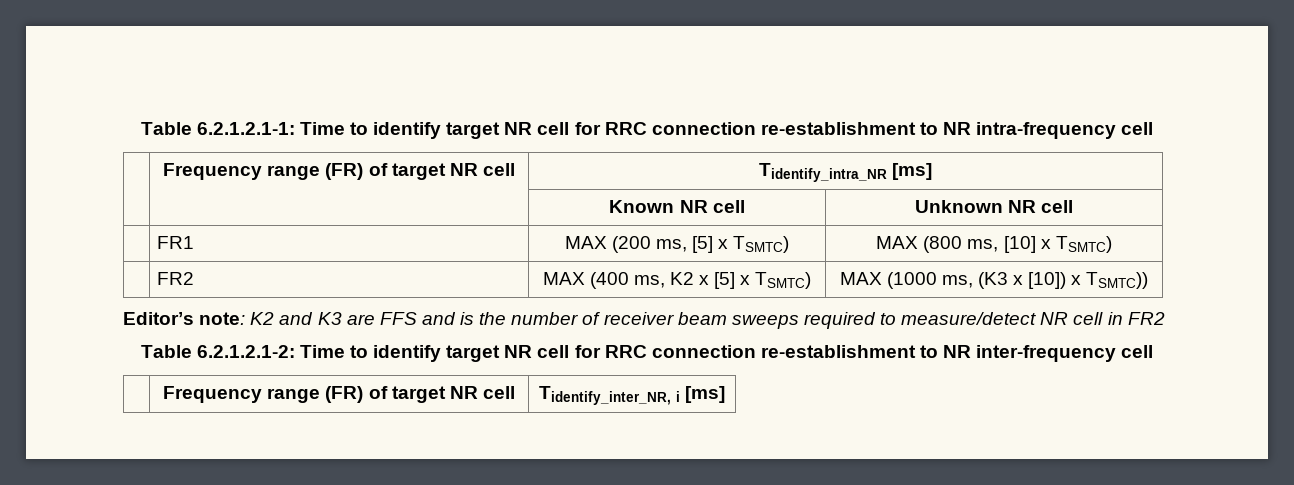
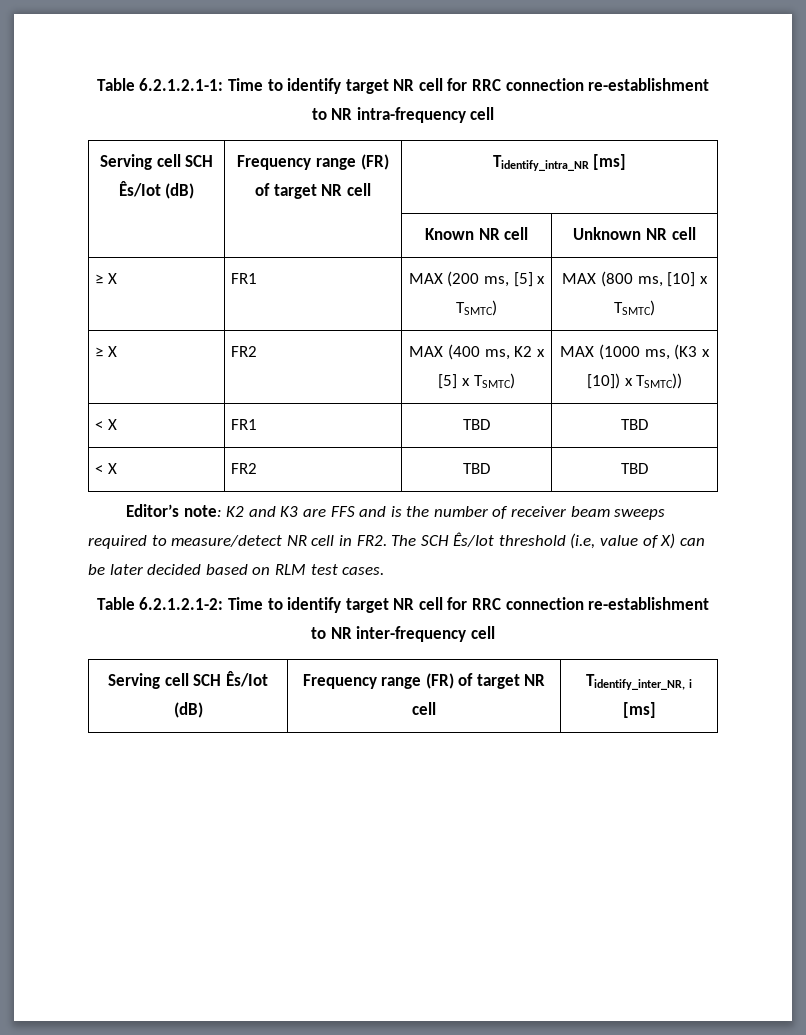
(1154, 128) none -> [99,154,214,170] [118,181,195,199] Serving cell SCH Ês/Iot (dB)
(1074, 206) none -> [95,273,117,284] ≥ X
(1112, 244) none -> [95,346,117,357] ≥ X
(1149, 280) none -> [95,419,117,430] [231,419,258,430] [463,419,490,430] [621,419,648,430] [95,463,117,474] [231,463,258,474] [463,463,490,474] [621,463,648,474] // < X | FR1 | TBD | TBD // < X | FR2 | TBD | TBD
[1127,312,1165,325] FR2 -> [356,532,705,549] [88,564,385,575] FR2. The SCH Ês/Iot threshold (i.e, value of X) can be later decided based on RLM test cases.
(1154, 351) none -> [108,671,268,689] [173,702,203,718] Serving cell SCH Ês/Iot (dB)

